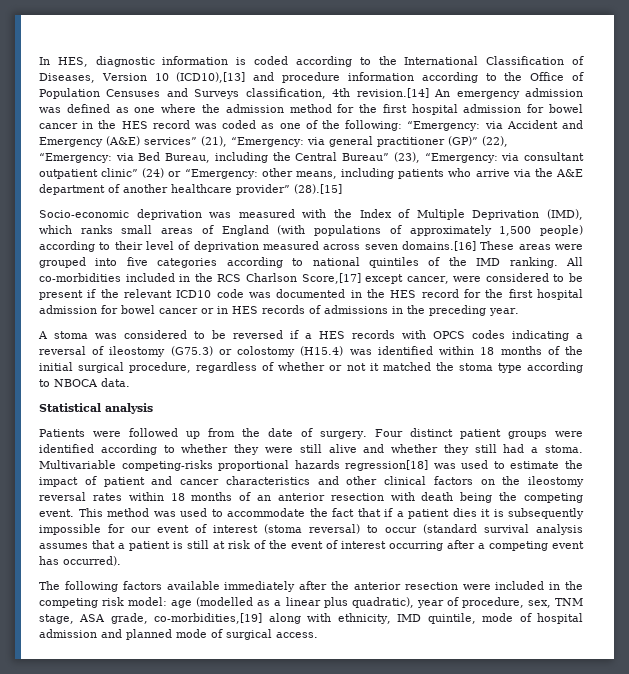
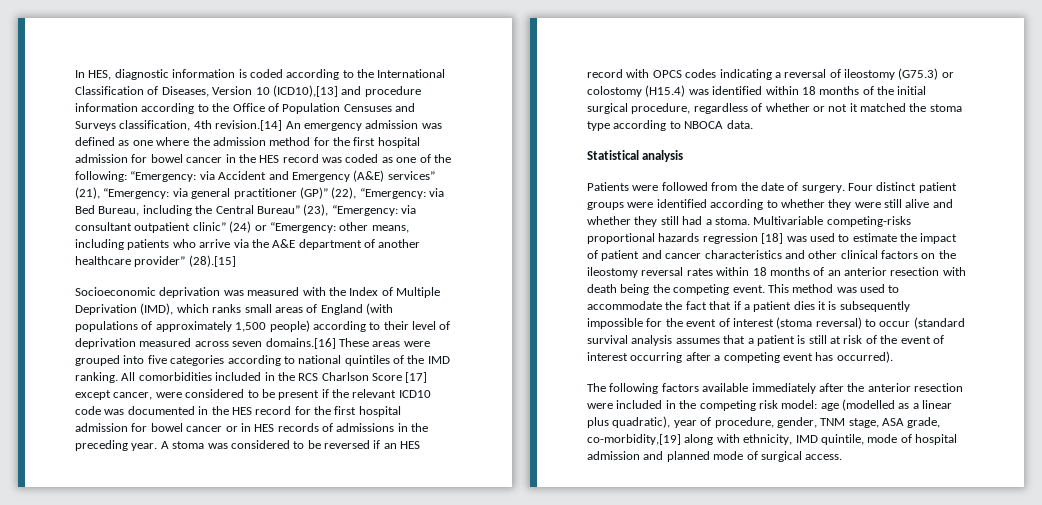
[39,210,129,218] Socio-economic -> [75,287,156,296] Socioeconomic
[39,273,121,282] co-morbidities -> [138,372,212,381] comorbidities
[301,273,361,284] Score,[17] -> [372,372,428,383] Score [17]
(519, 312) // -> (158, 447) none
[305,330,395,339] a HES records -> [383,441,421,449] [587,69,623,78] an HES record
[186,431,201,439] up -> (708, 186) none
[345,460,429,471] regression[18] -> [702,233,784,244] regression [18]
[131,527,151,533] our -> [665,318,683,327] the
[527,600,551,608] sex, -> [776,417,817,428] gender,
[154,613,263,624] co-morbidities,[19] -> [587,434,681,445] co-morbidity,[19]

